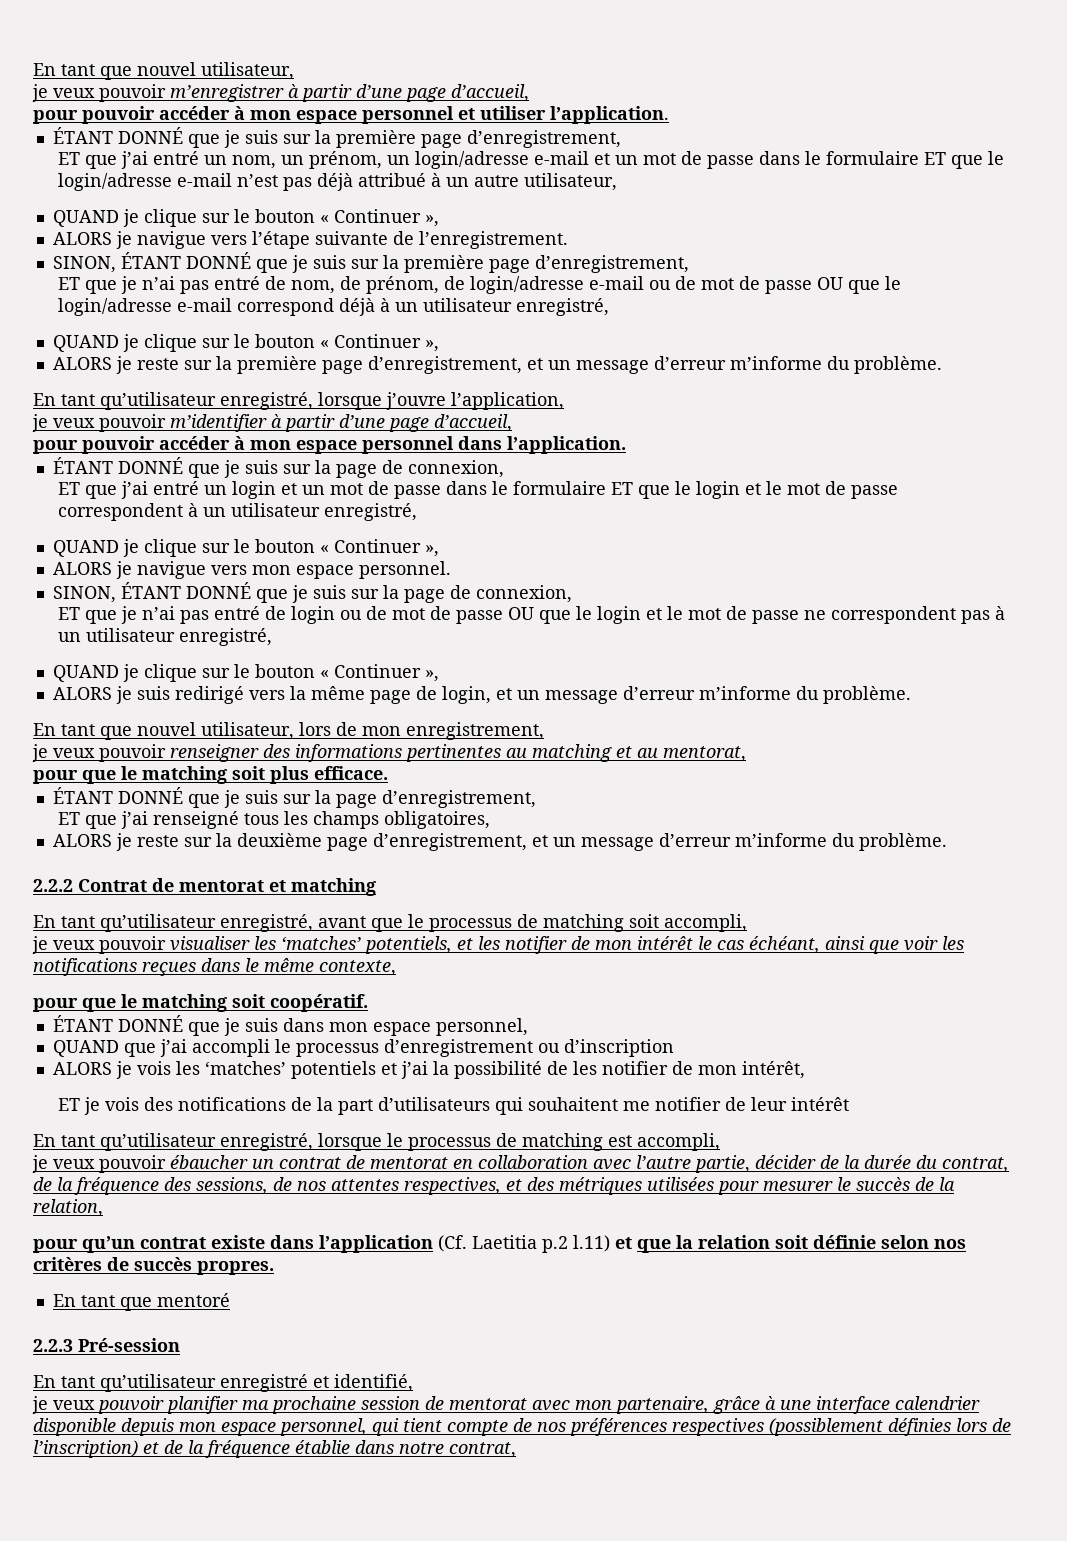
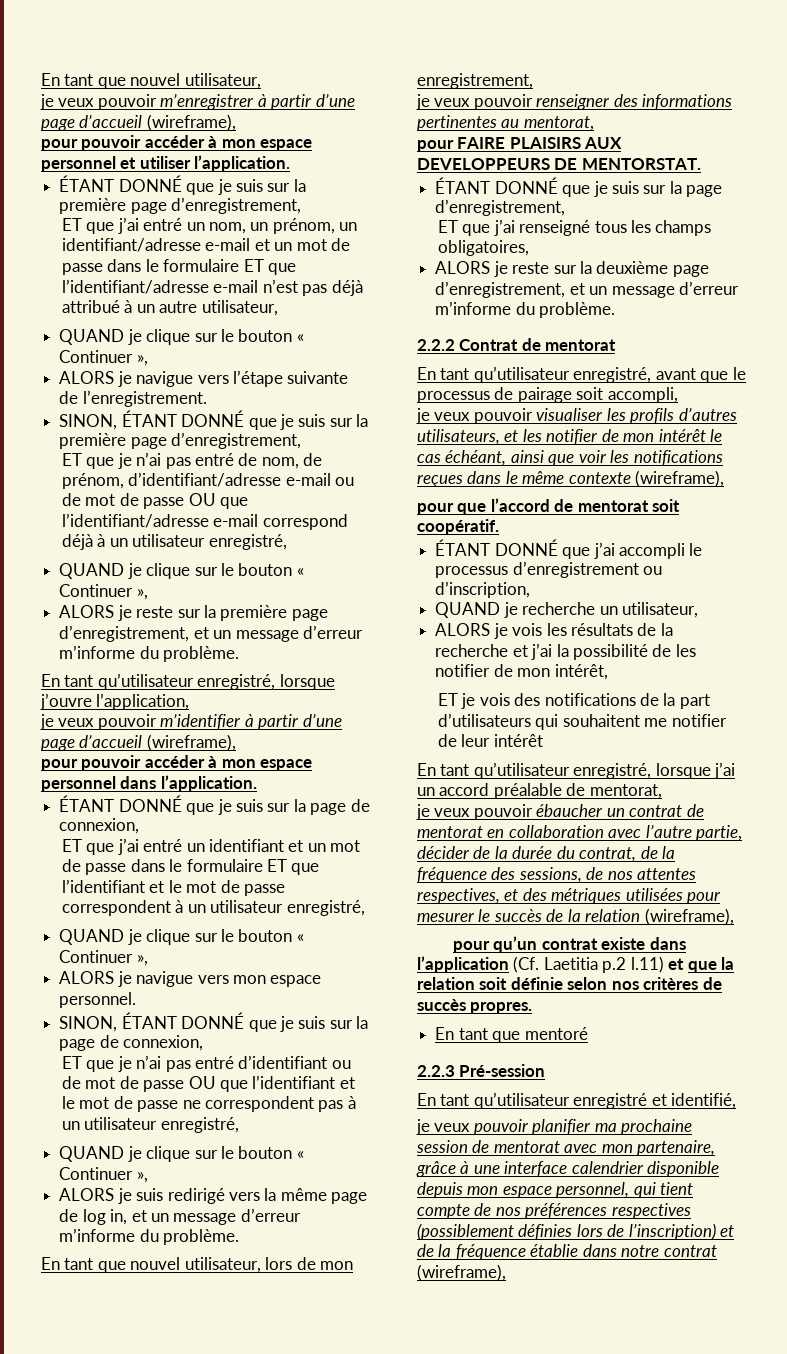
[451,84,529,102] d’accueil, -> [79,114,236,131] d’accueil (wireframe),
[415,151,530,169] login/adresse -> [61,238,201,252] identifiant/adresse
[988,151,1005,165] [58,173,173,191] le login/adresse -> [61,279,209,294] l’identifiant/adresse
[444,276,585,294] de login/adresse -> [128,472,282,487] d’identifiant/adresse
[885,276,902,290] [58,298,173,316] le login/adresse -> [61,513,209,528] l’identifiant/adresse
[434,414,512,432] d’accueil, -> [79,734,236,751] d’accueil (wireframe),
[232,481,277,499] login -> [208,839,284,852] identifiant
[675,481,741,499] le login -> [61,879,145,893] l’identifiant
[265,606,642,624] de login ou de mot de passe OU que le login -> [238,1055,351,1069] [61,1075,336,1092] d’identifiant ou de mot de passe OU que l’identifiant
[441,686,491,704] login, -> [82,1209,128,1225] log in,
[532,744,658,762] matching et au -> (520, 123) none
[82,766,388,784] que le matching soit plus efficace. -> [457,137,623,149] [417,158,701,170] FAIRE PLAISIRS AUX DEVELOPPEURS DE MENTORSTAT.
[269,878,376,896] et matching -> (617, 345) none
[543,914,624,932] matching -> [517,387,572,403] pairage
[281,936,452,954] ‘matches’ potentiels, -> [630,408,737,424] [417,429,500,445] profils d’autres utilisateurs,
[319,960,396,976] [33,994,227,1012] contexte, // pour que le matching -> [568,470,725,487] [417,498,649,515] contexte (wireframe), // pour que l’accord de mentorat
[223,1018,528,1036] [52,1040,156,1057] je suis dans mon espace personnel, // QUAND que -> (591, 553) none
[563,1039,674,1057] d’inscription -> [435,581,531,598] [435,602,698,618] d’inscription, // QUAND je recherche un utilisateur,
[204,1061,376,1079] ‘matches’ potentiels -> [570,623,673,636] [435,644,509,657] résultats de la recherche
[387,1133,720,1151] le processus de matching est accompli, -> [714,762,736,779] [417,783,662,799] j’ai un accord préalable de mentorat,
[33,1199,103,1217] relation, -> [585,908,734,925] relation (wireframe),
[449,1442,516,1458] contrat, -> [663,1245,717,1257] [417,1264,506,1281] contrat (wireframe),

